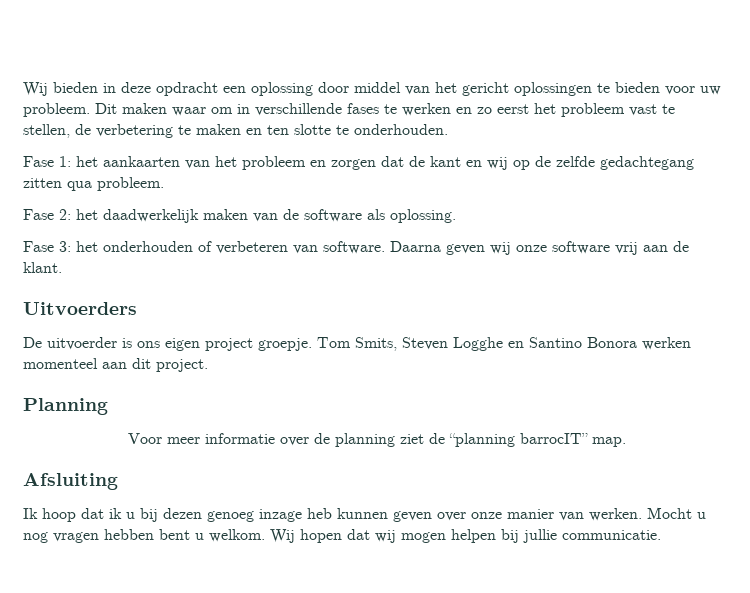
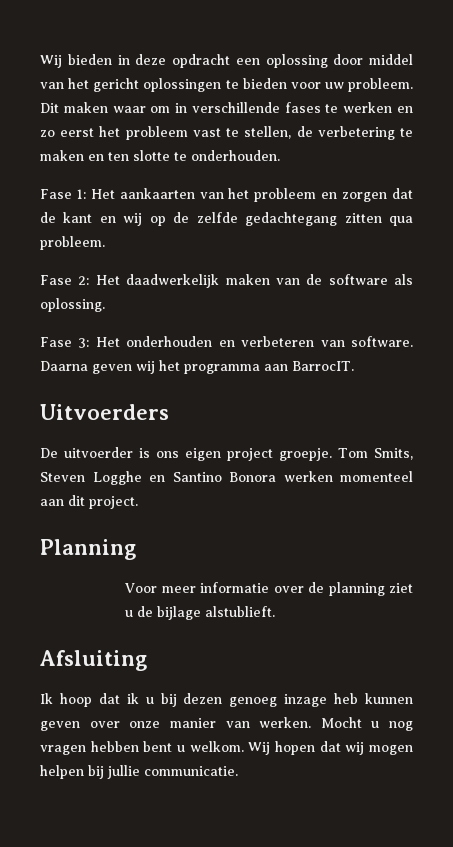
[76,156,98,167] het -> [90,189,115,199] Het
[76,209,98,220] het -> [95,275,120,285] Het
[76,241,212,252] het onderhouden of -> [95,336,235,347] Het onderhouden en
[516,241,689,255] [23,262,62,273] onze software vrij aan de klant. -> [159,360,354,374] het programma aan BarrocIT.
[428,433,626,447] de “planning barrocIT” map. -> [125,606,276,620] u de bijlage alstublieft.

